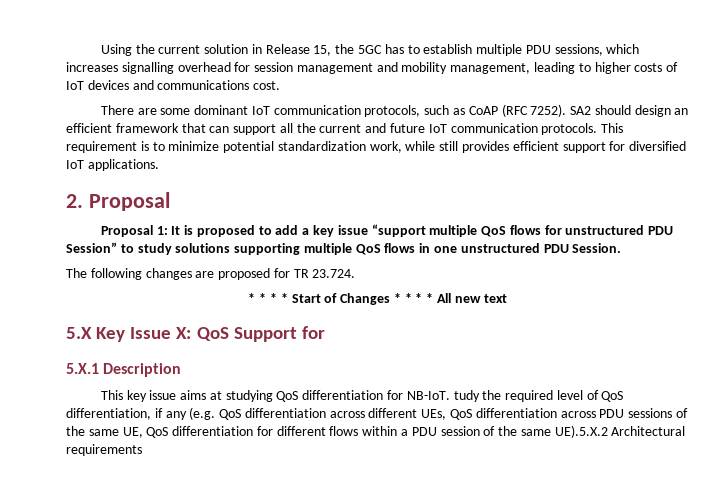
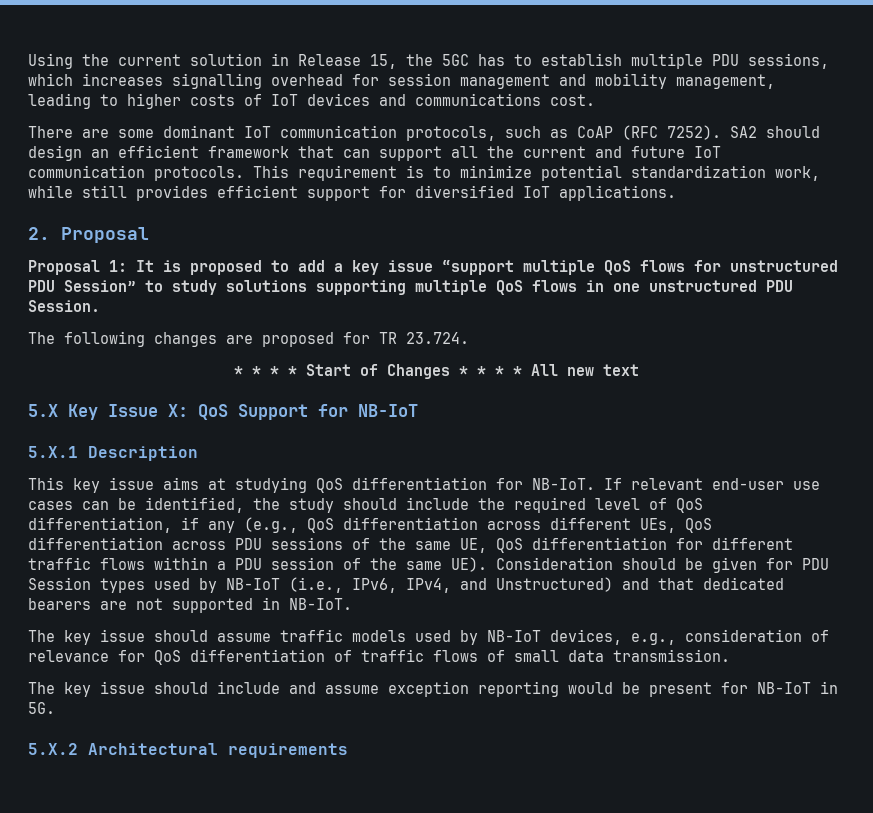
(325, 332) none -> [358,404,418,417] NB-IoT
[453,390,480,402] tudy -> [604,478,820,490] [28,497,469,513] If relevant end-user use cases can be identified, the study should include
[189,407,216,420] (e.g. -> [244,517,298,533] (e.g.,
(326, 431) none -> [28,557,91,570] traffic
[554,425,608,438] UE).5.X.2 -> [451,557,829,573] [28,577,784,593] [28,597,352,613] [28,629,829,645] [28,649,730,665] [28,681,838,697] [28,702,55,714] [28,743,78,755] UE). Consideration should be given for PDU Session types used by NB-IoT (i.e., IPv6, IPv4, and Unstructured) and that dedicated bearers are not supported in NB-IoT. // The key issue should assume traffic models used by NB-IoT devices, e.g., consideration of relevance for QoS differentiation of traffic flows of small data transmission. // The key issue should include and assume exception reporting would be present for NB-IoT in 5G. // 5.X.2

